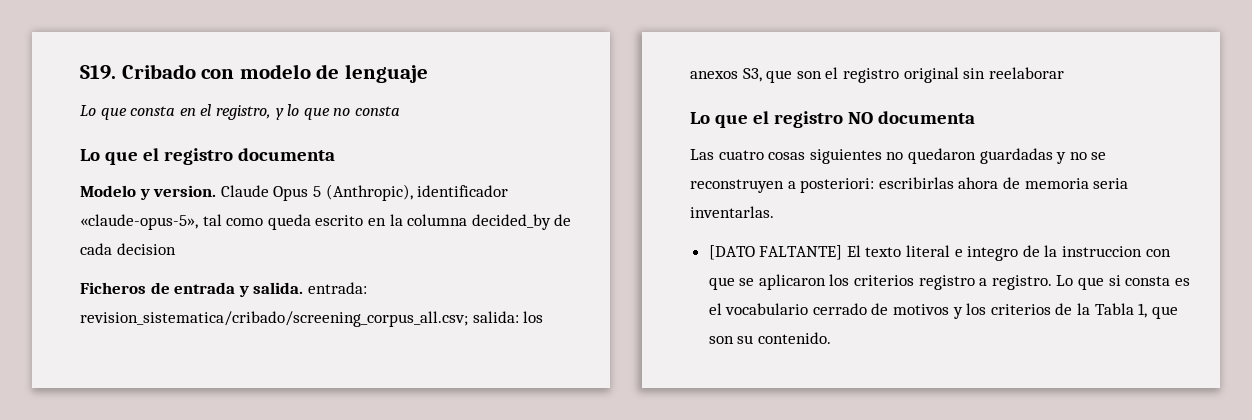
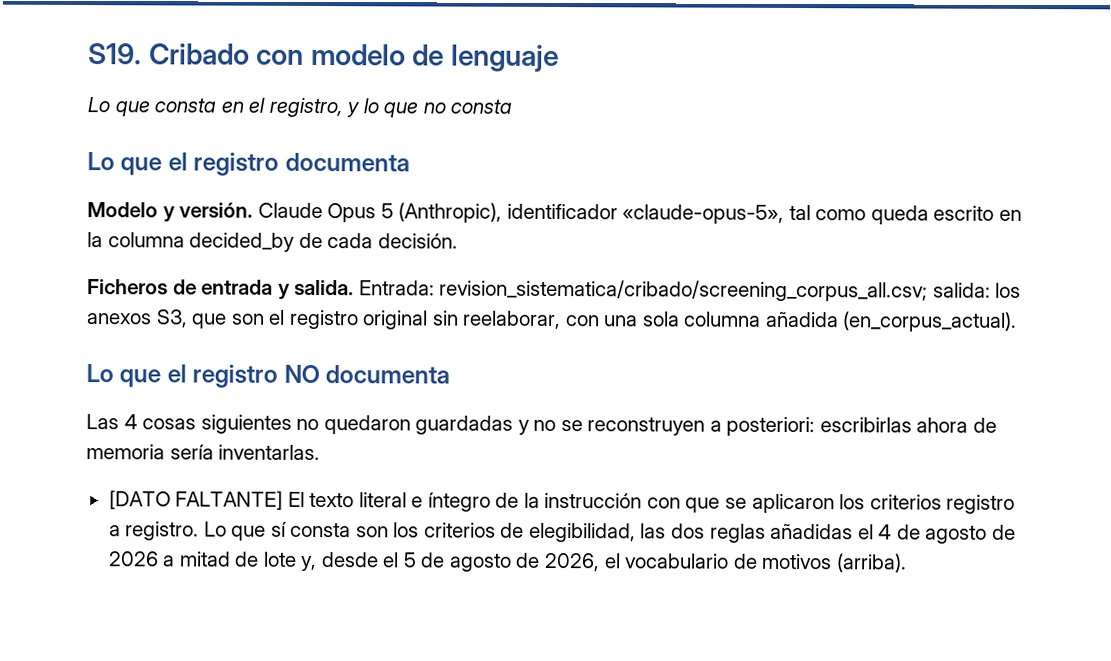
[153,185,217,197] version. -> [179,202,254,218] versión.
[116,243,176,255] decision -> [377,233,458,249] decisión.
[307,282,367,294] entrada: -> [358,280,435,296] Entrada:
[988,67,1064,79] reelaborar -> [463,310,1018,332] reelaborar, con una sola columna añadida (en_corpus_actual).
[718,150,764,160] cuatro -> [123,414,138,430] 4
[1093,178,1129,189] seria -> [169,444,214,460] sería
[967,245,1143,261] integro de la instruccion -> [427,492,643,512] íntegro de la instrucción
[1108,275,1190,286] [708,303,1178,319] [708,332,831,344] si consta es el vocabulario cerrado de motivos y los criterios de la Tabla 1, que son su contenido. -> [270,521,1016,544] [108,551,907,573] sí consta son los criterios de elegibilidad, las dos reglas añadidas el 4 de agosto de 2026 a mitad de lote y, desde el 5 de agosto de 2026, el vocabulario de motivos (arriba).

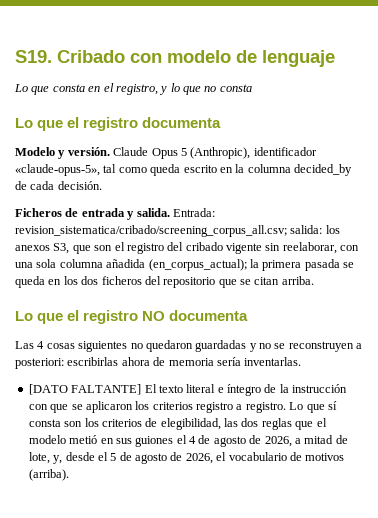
[363,310,429,330] original -> [167,242,262,254] del cribado vigente
[842,311,1018,332] (en_corpus_actual). -> [148,259,354,271] [15,276,314,288] (en_corpus_actual); la primera pasada se queda en los dos ficheros del repositorio que se citan arriba.
[770,523,854,540] añadidas -> [295,418,327,430] [28,435,174,447] que el modelo metió en sus guiones
[108,551,159,567] 2026 -> [264,436,292,447] 2026,
[263,551,297,567] lote -> [28,452,50,464] lote,

